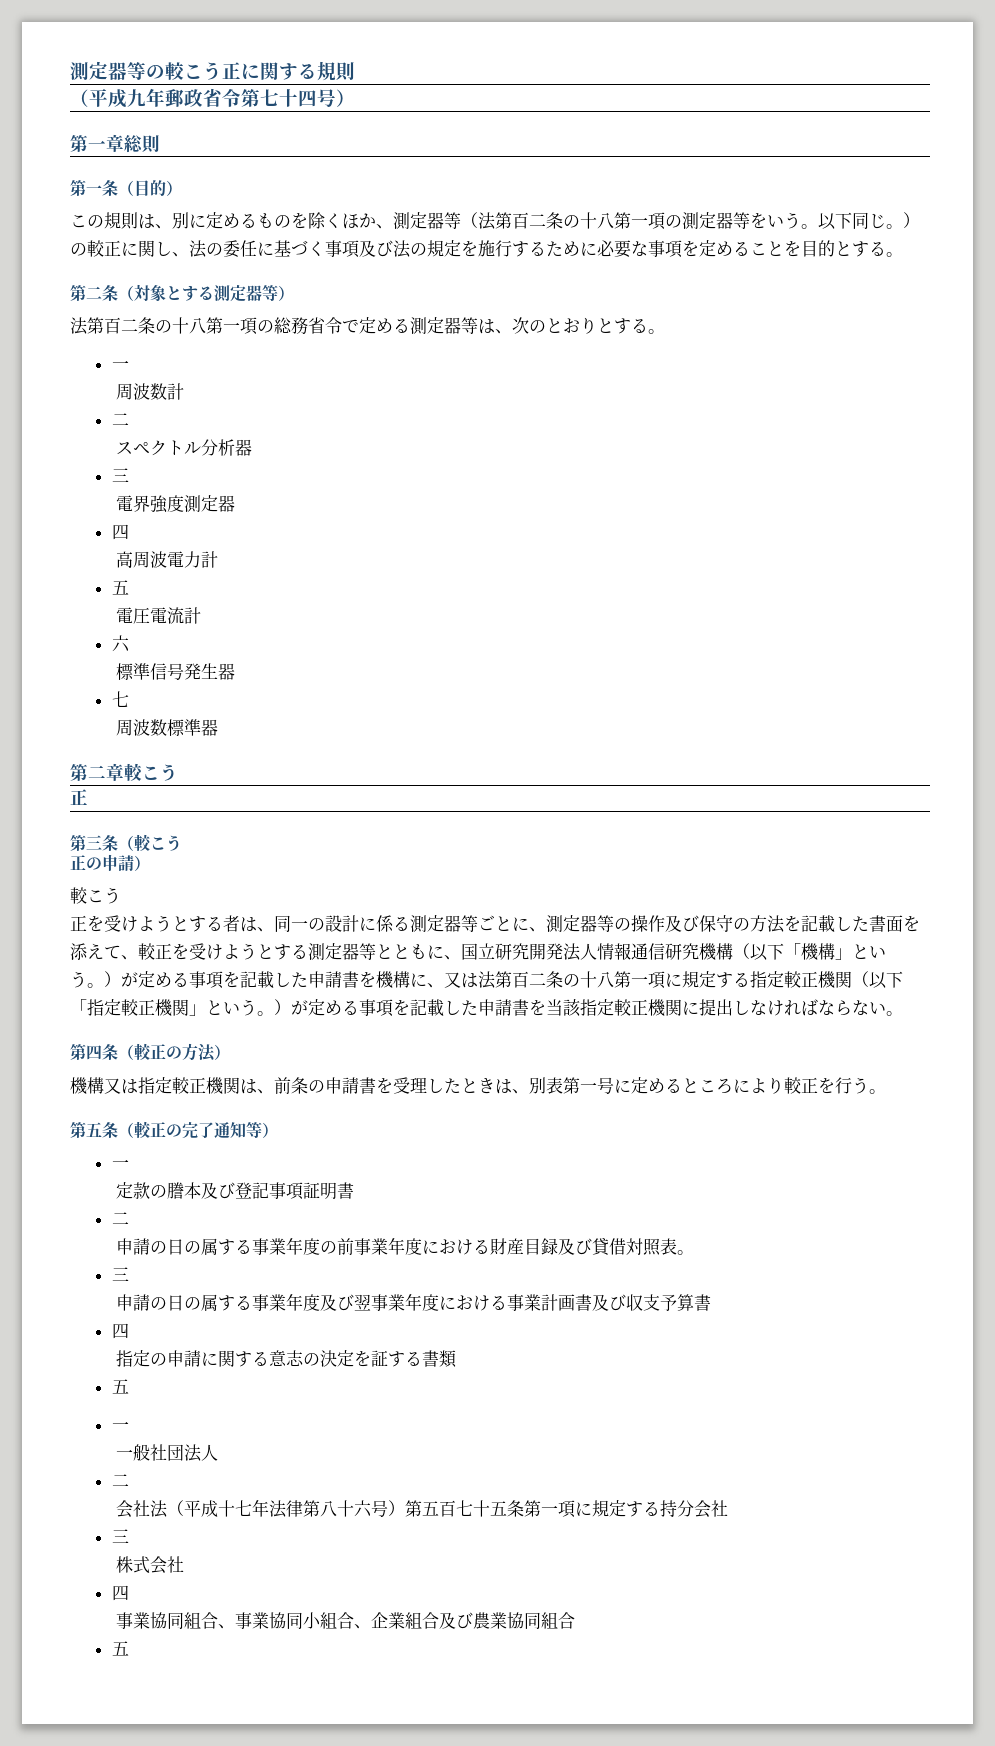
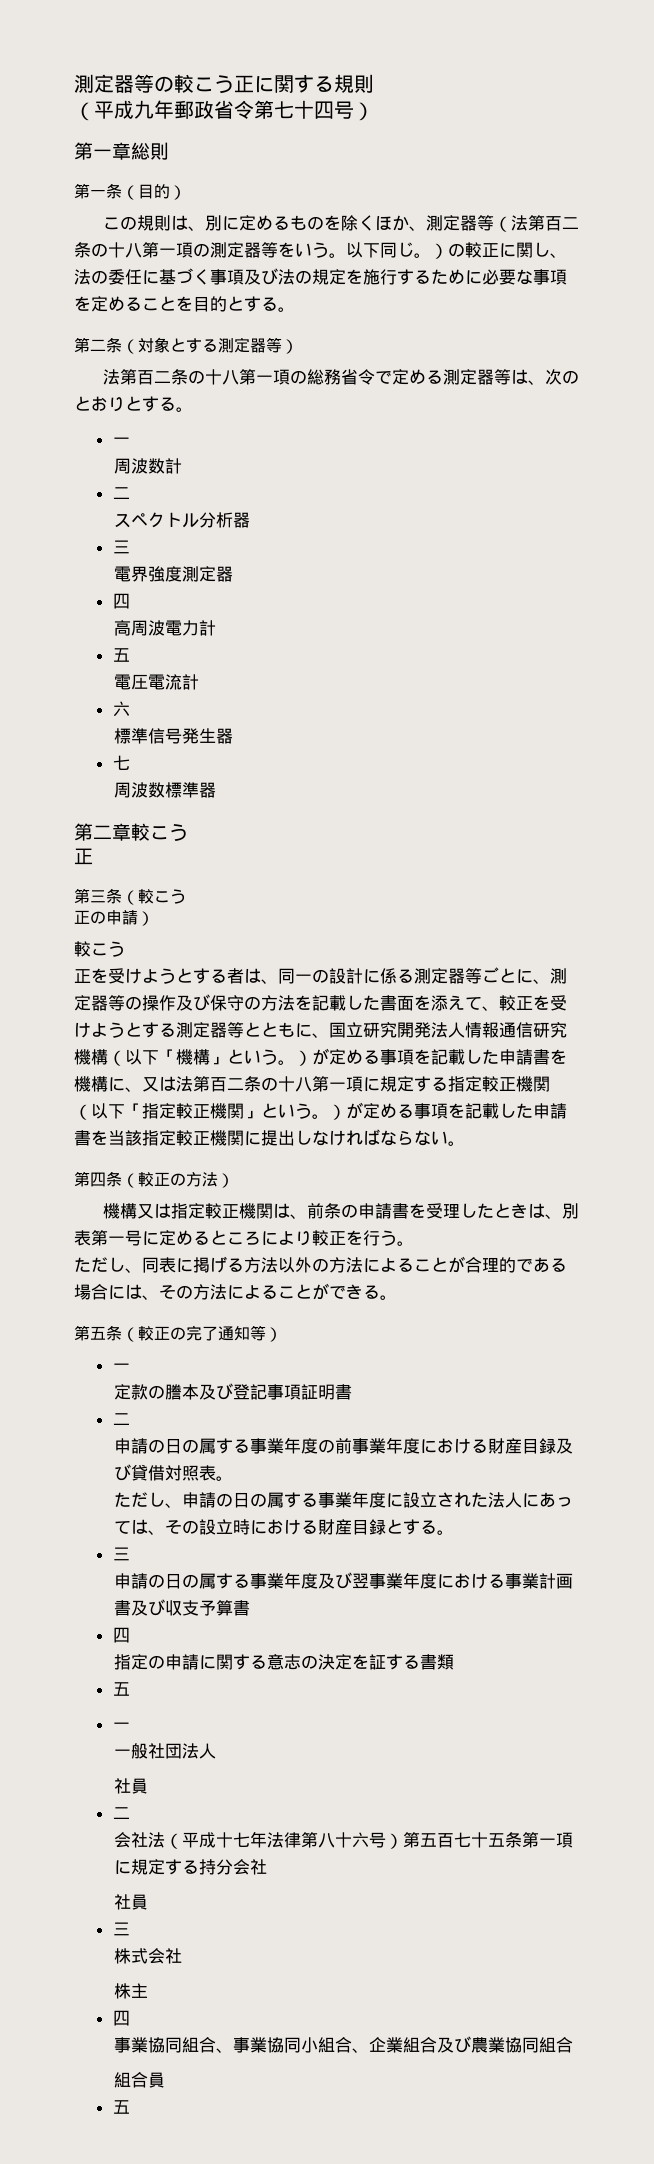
(886, 1091) none -> [74,1256,567,1273] [74,1283,397,1300] // ただし、同表に掲げる方法以外の方法によることが合理的である場合には、その方法によることができる。
(695, 1252) none -> [113,1491,573,1508] [113,1519,454,1535] // ただし、申請の日の属する事業年度に設立された法人にあっては、その設立時における財産目録とする。
(219, 1452) none -> [113,1778,148,1794] // 社員
(729, 1508) none -> [113,1894,148,1910] // 社員
(185, 1564) none -> [113,1983,148,1999] // 株主
(576, 1620) none -> [113,2072,165,2088] // 組合員

